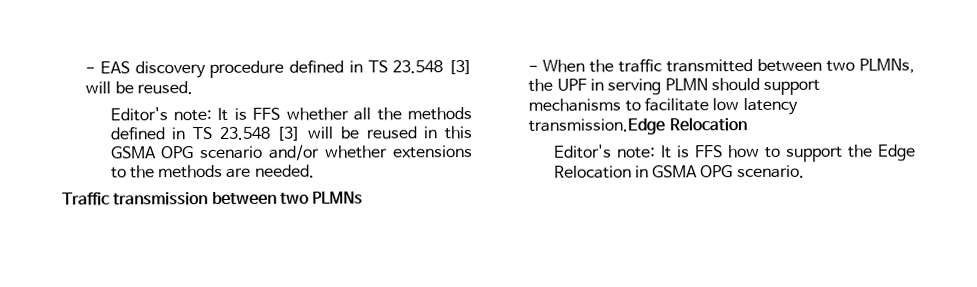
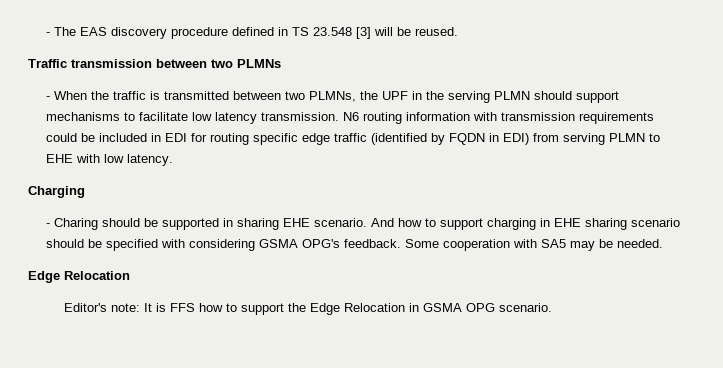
[85,67,96,74] - -> [45,27,76,36] - The
[109,107,473,122] [109,126,473,141] [110,144,473,161] [110,164,315,179] // Editor's note: It is FFS whether all the methods defined in TS 23.548 [3] will be reused in this GSMA OPG scenario and/or whether extensions to the methods are needed. -> (458, 31) none
(663, 65) none -> [149,91,160,100] is
(604, 84) none -> [425,91,444,100] the
[528,118,666,135] transmission.Edge -> [260,112,654,124] [45,133,660,145] [45,154,173,166] [28,186,85,198] [45,218,680,230] [45,239,663,251] [28,271,60,283] transmission. N6 routing information with transmission requirements could be included in EDI for routing specific edge traffic (identified by FQDN in EDI) from serving PLMN to EHE with low latency. // Charging // - Charing should be supported in sharing EHE scenario. And how to support charging in EHE sharing scenario should be specified with considering GSMA OPG's feedback. Some cooperation with SA5 may be needed. // Edge

